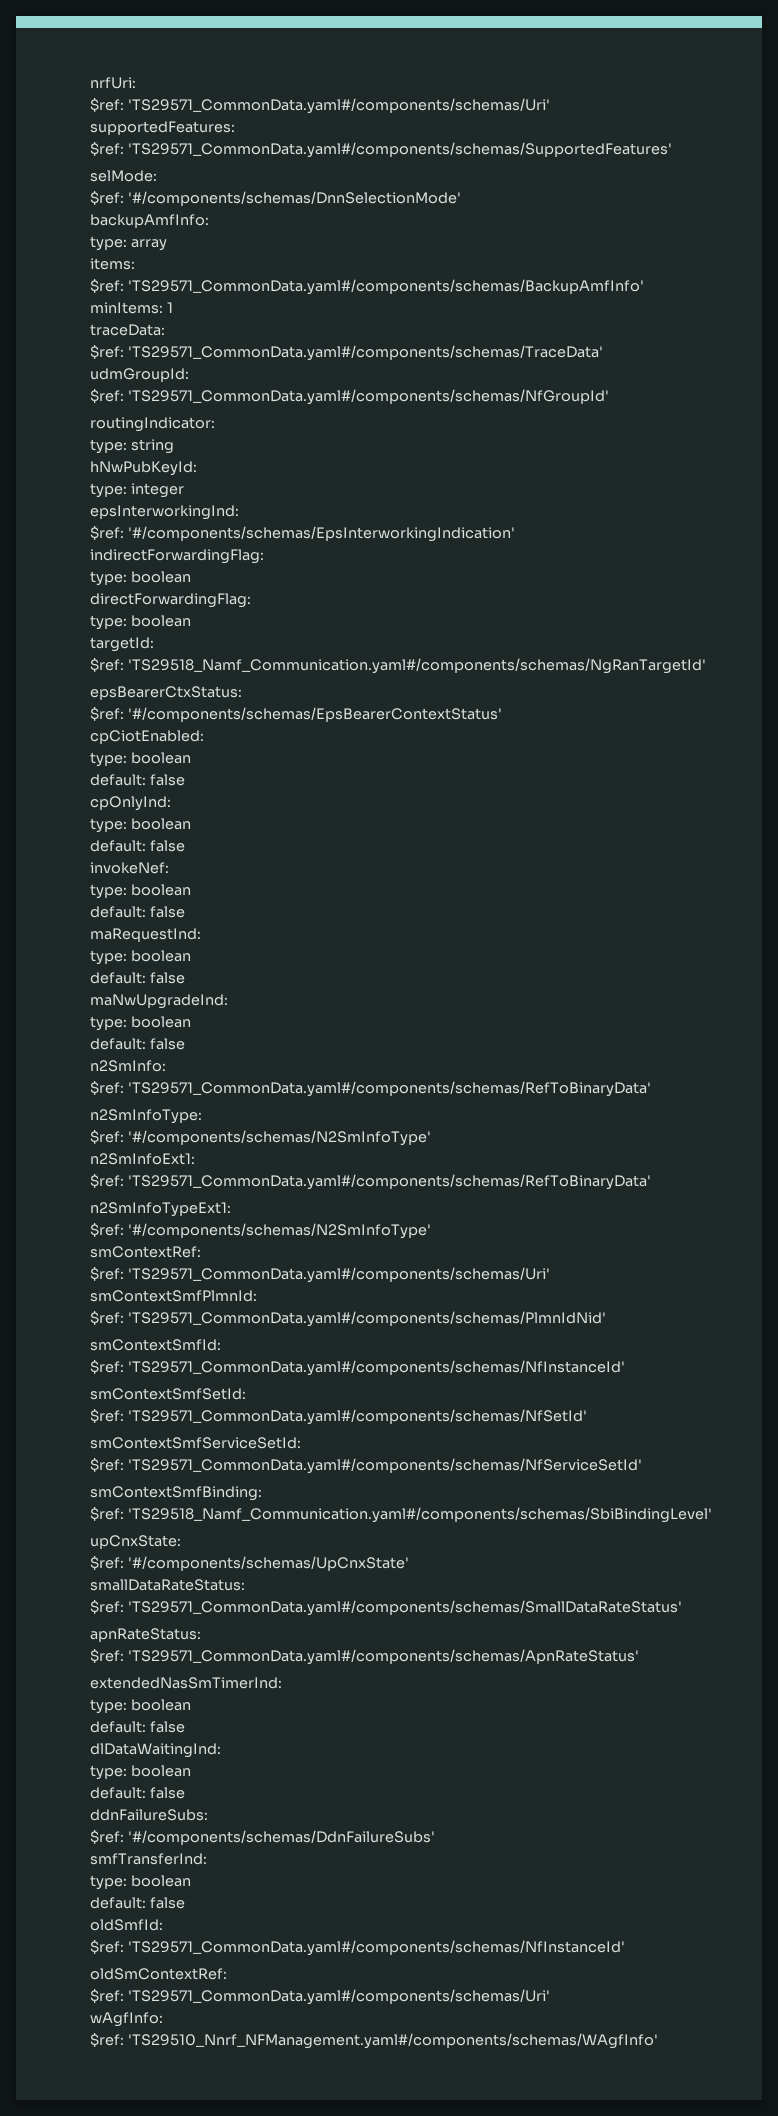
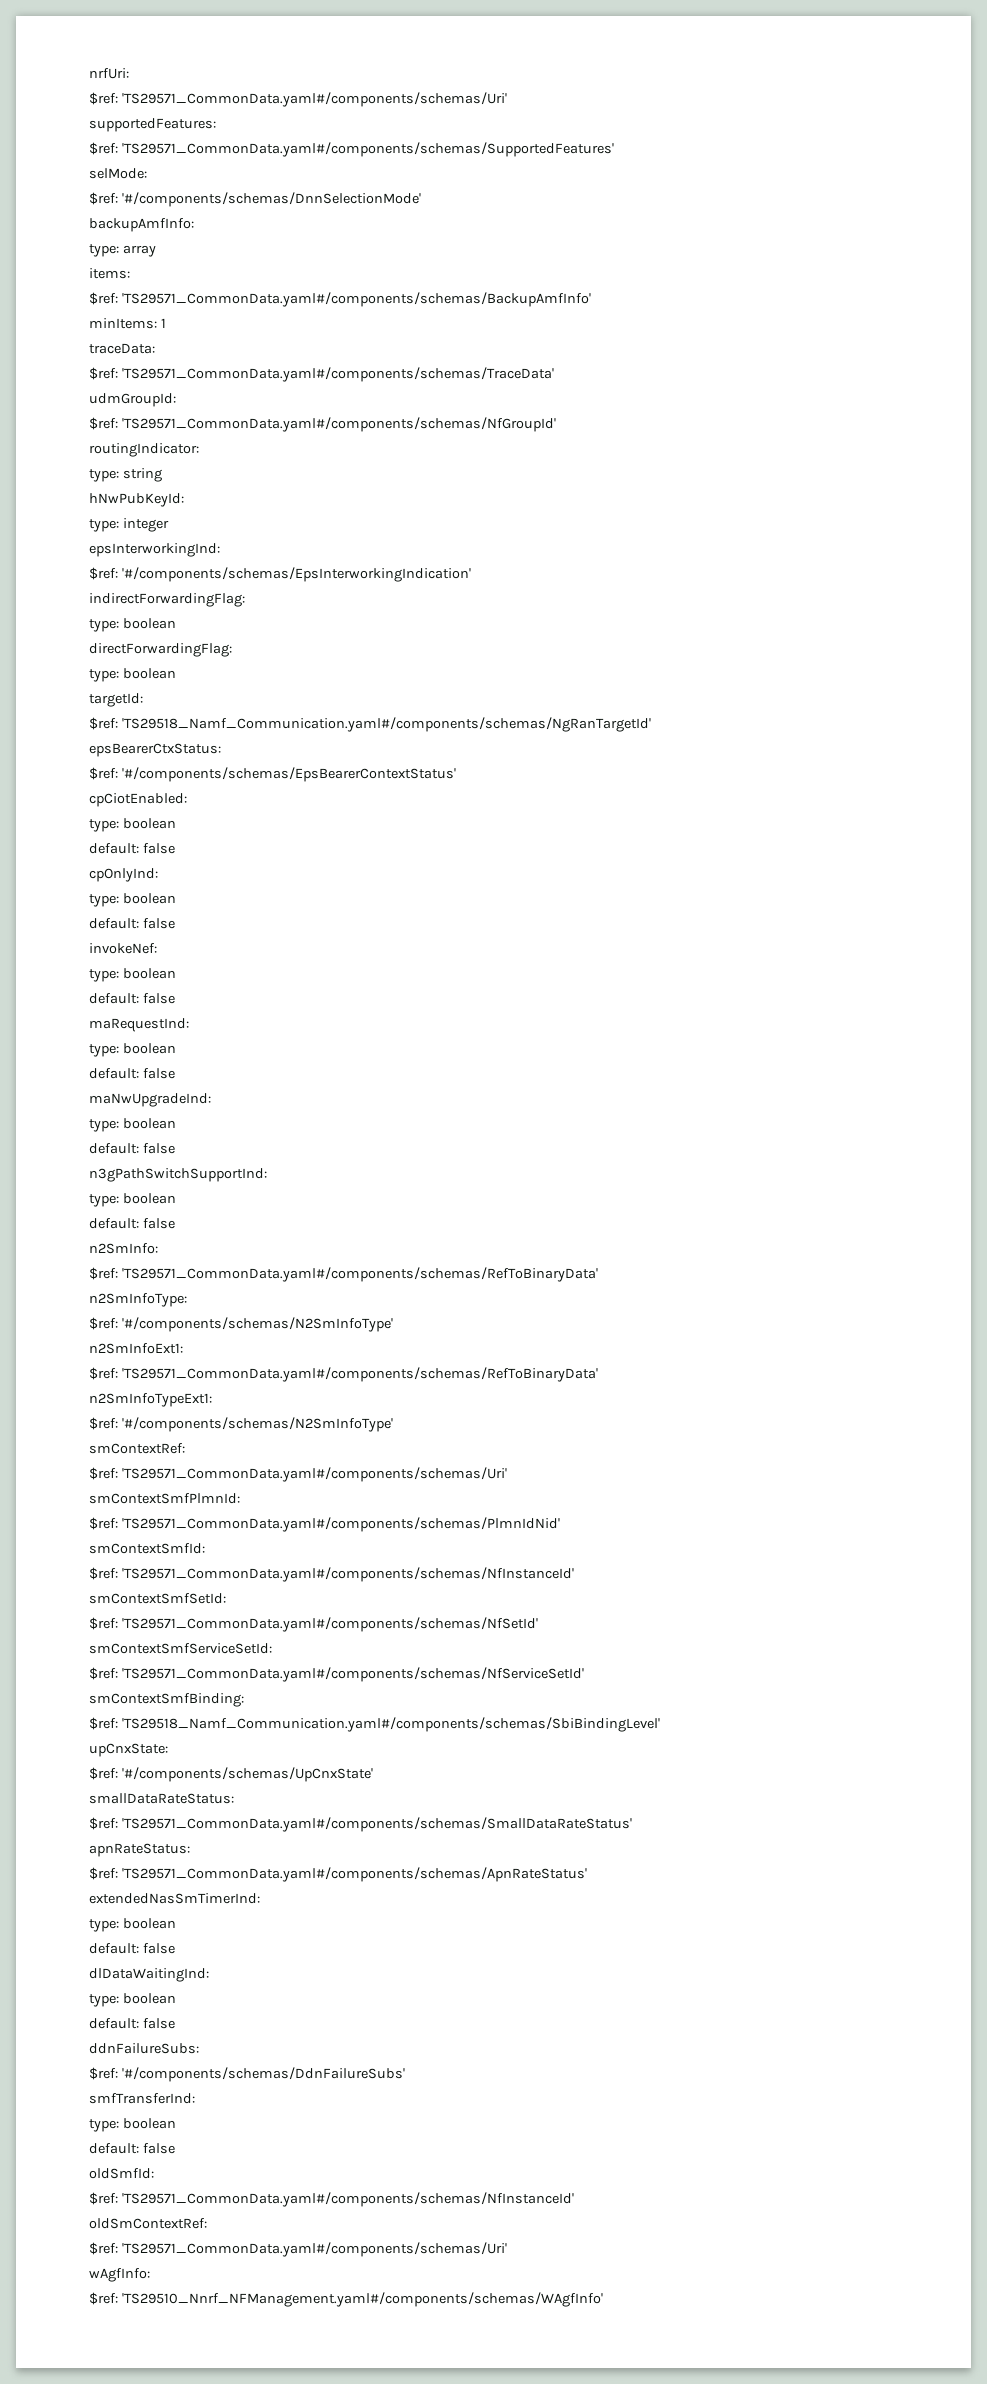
(185, 1044) none -> [89,1168,267,1182] [89,1193,176,1207] [89,1218,175,1229] // n3gPathSwitchSupportInd: // type: boolean // default: false

